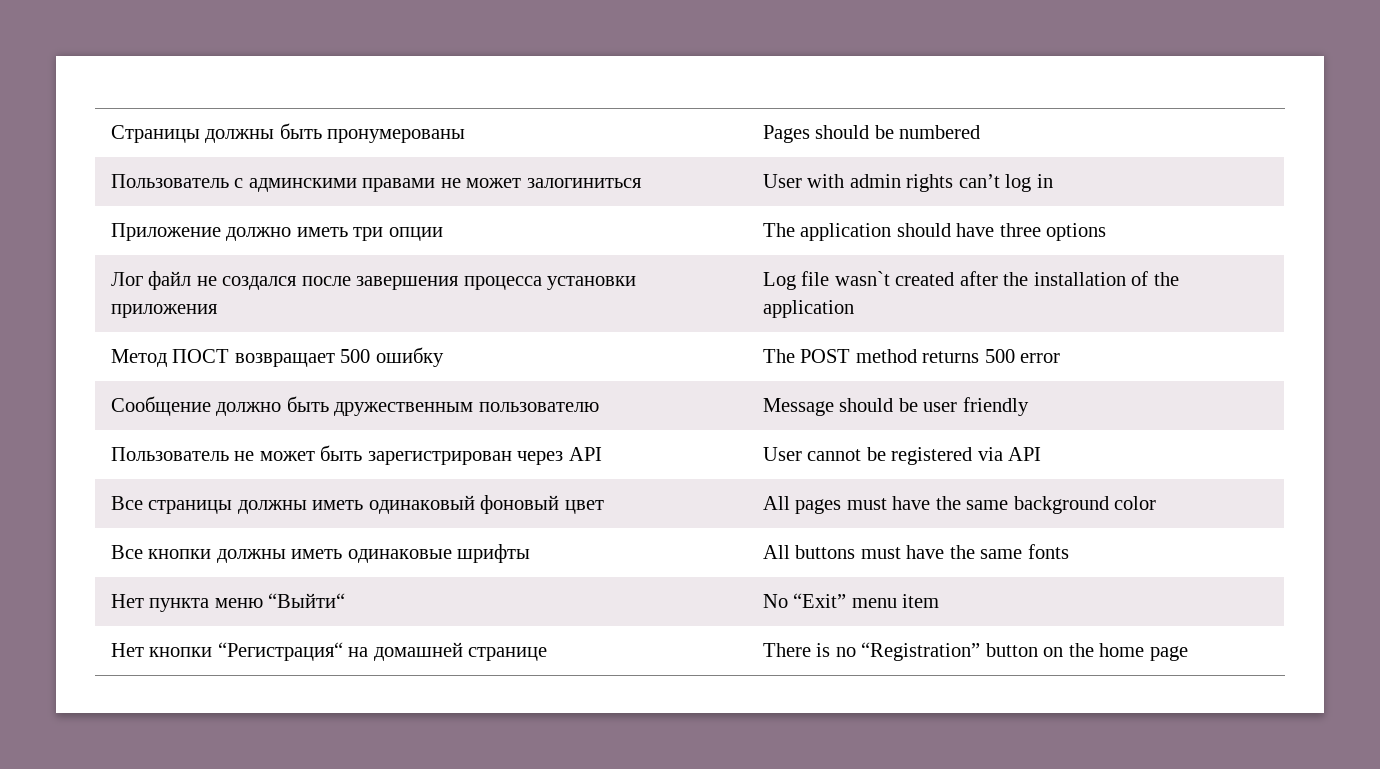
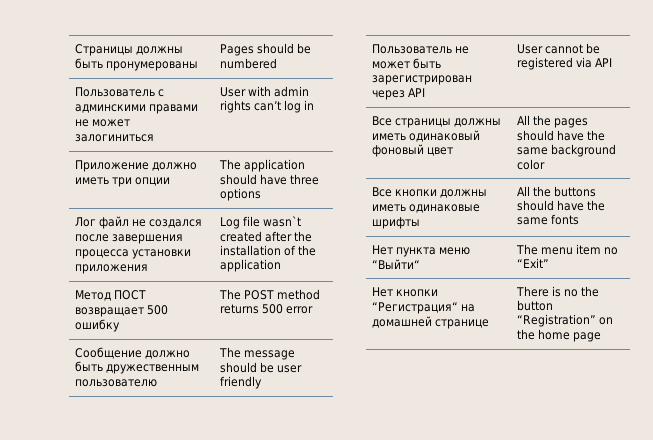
[762,398,834,416] Message -> [218,347,295,360] The message
[795,498,887,514] pages must -> [532,115,588,128] [516,130,554,141] the pages should
[795,545,901,559] buttons must -> [532,186,596,197] [516,200,554,211] the buttons should
[762,593,847,608] No “Exit” -> [515,244,538,255] The
(940, 601) none -> [603,247,618,255] [516,258,549,268] no “Exit”
[861,642,1038,661] “Registration” button -> [580,286,599,297] [516,300,553,311] [516,314,596,327] the button “Registration”

